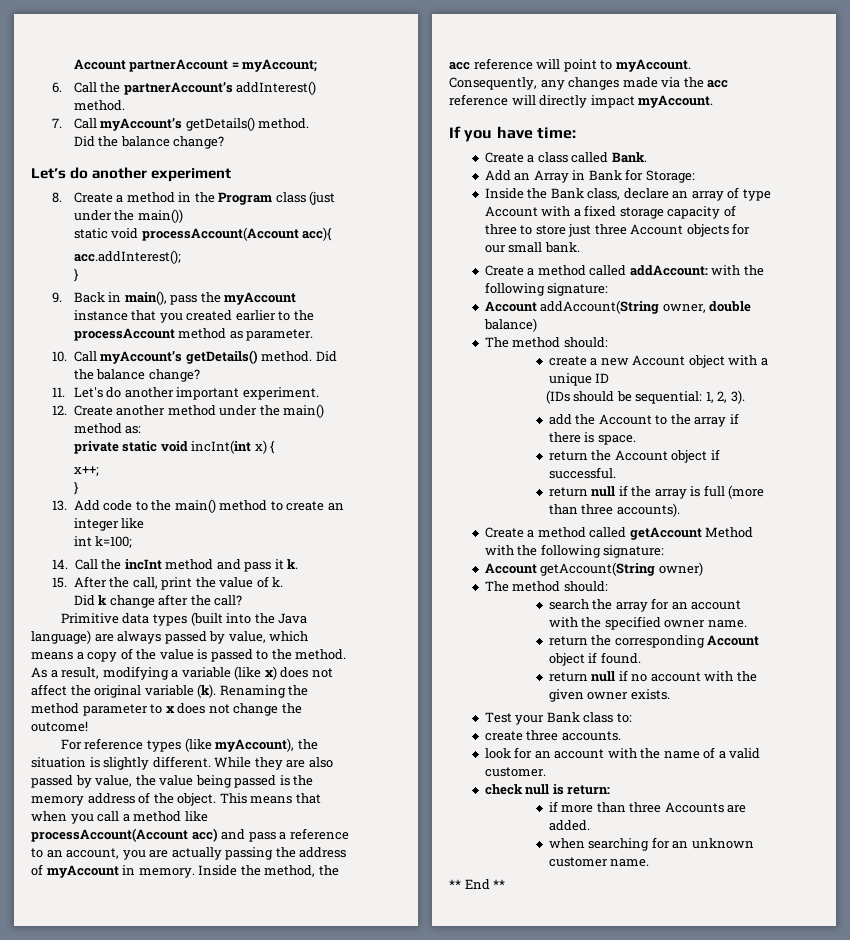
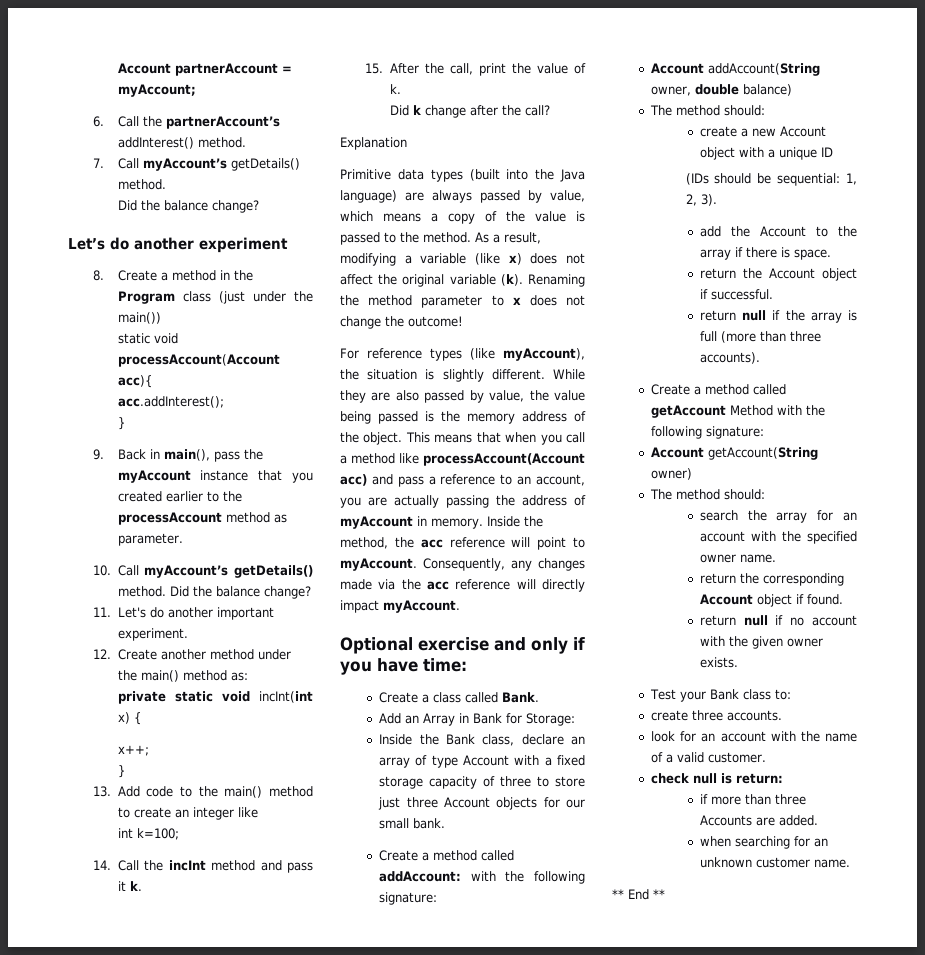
(243, 600) none -> [340,137,407,150] // Explanation
[449,126,461,138] If -> [340,637,585,654] Optional exercise and only if

